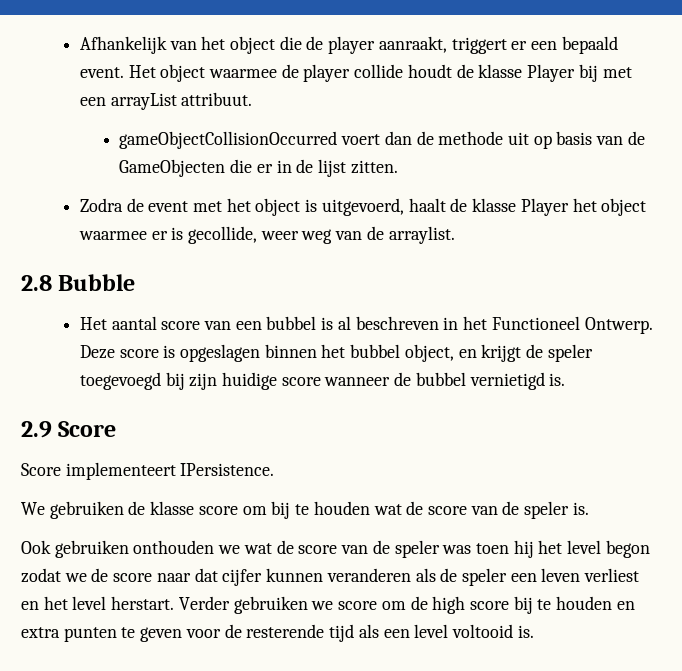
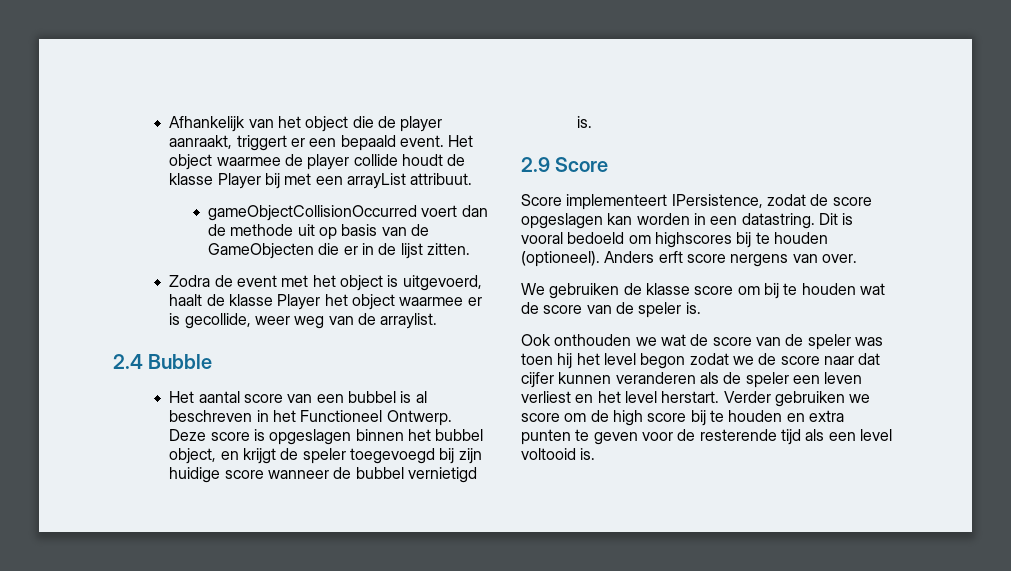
[21,275,52,291] 2.8 -> [113,354,143,369] 2.4
[180,463,275,476] IPersistence. -> [671,194,872,208] [521,213,854,229] [521,232,828,248] [521,251,857,267] IPersistence, zodat de score opgeslagen kan worden in een datastring. Dit is vooral bedoeld om highscores bij te houden (optioneel). Anders erft score nergens van over.
[54,540,129,558] gebruiken -> (551, 340) none

